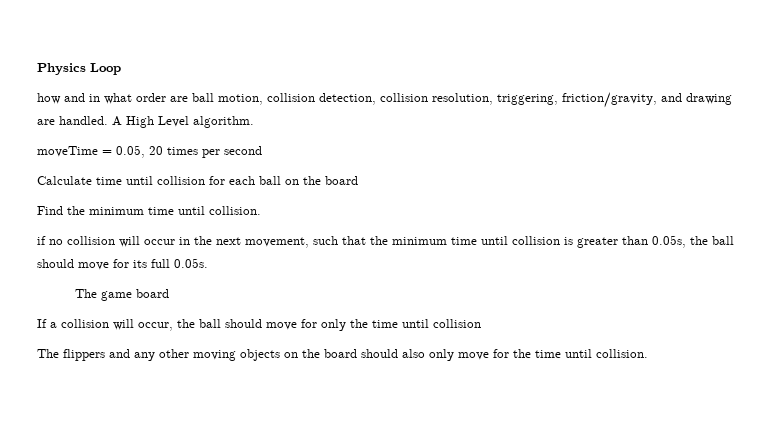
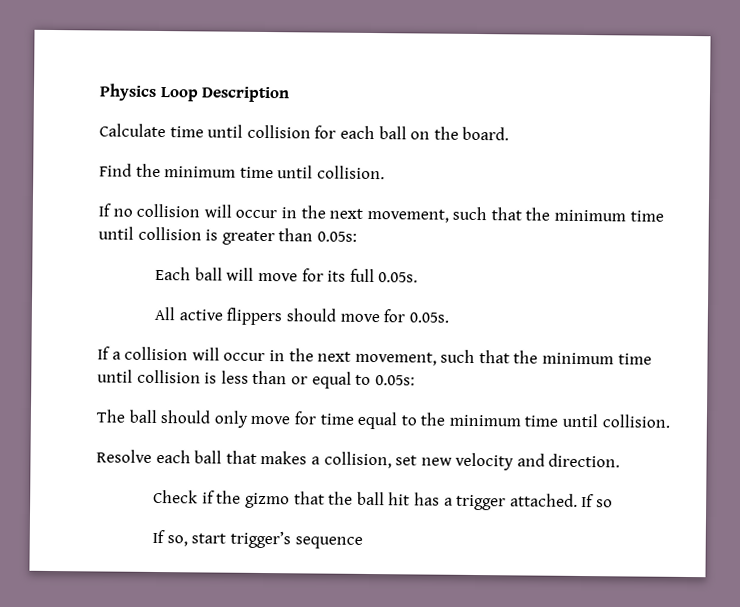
[37,92,732,108] [37,116,254,128] [37,145,262,158] // how and in what order are ball motion, collision detection, collision resolution, triggering, friction/gravity, and drawing are handled. A High Level algorithm. // moveTime = 0.05, 20 times per second -> [201,86,291,103] Description
[325,176,358,185] board -> [462,126,510,141] board.
[37,236,46,245] if -> [98,203,111,217] If
[652,235,734,248] [37,259,74,268] 0.05s, the ball should -> [316,231,357,242] [155,266,255,281] 0.05s: // Each ball will
[74,289,169,301] [37,319,481,331] [37,349,648,361] The game board // If a collision will occur, the ball should move for only the time until collision // The flippers and any other moving objects on the board should also only move for the time until collision. -> [154,306,449,326] [97,346,652,366] [97,369,415,389] [96,409,670,430] [96,449,621,471] [153,489,613,511] [152,529,363,549] All active flippers should move for 0.05s. // If a collision will occur in the next movement, such that the minimum time until collision is less than or equal to 0.05s: // The ball should only move for time equal to the minimum time until collision. // Resolve each ball that makes a collision, set new velocity and direction. // Check if the gizmo that the ball hit has a trigger attached. If so // If so, start trigger’s sequence

